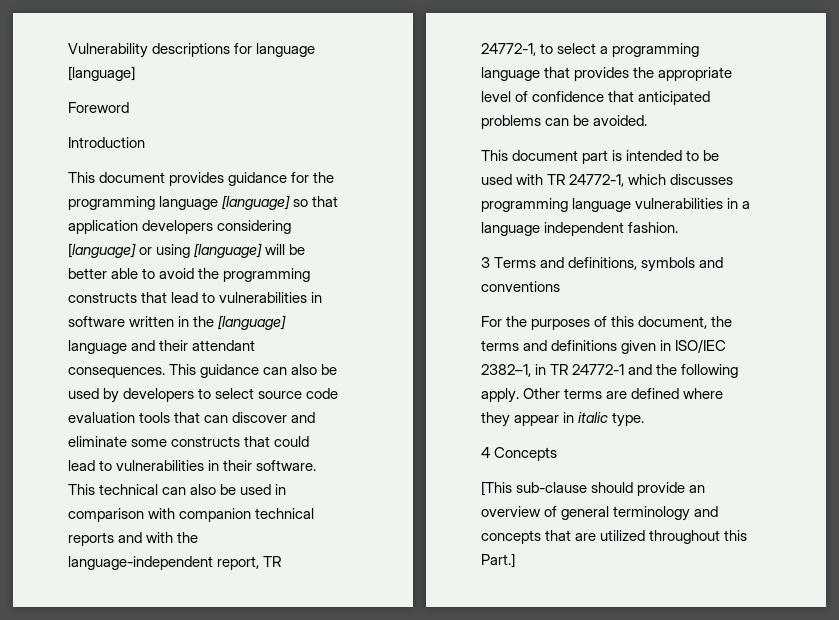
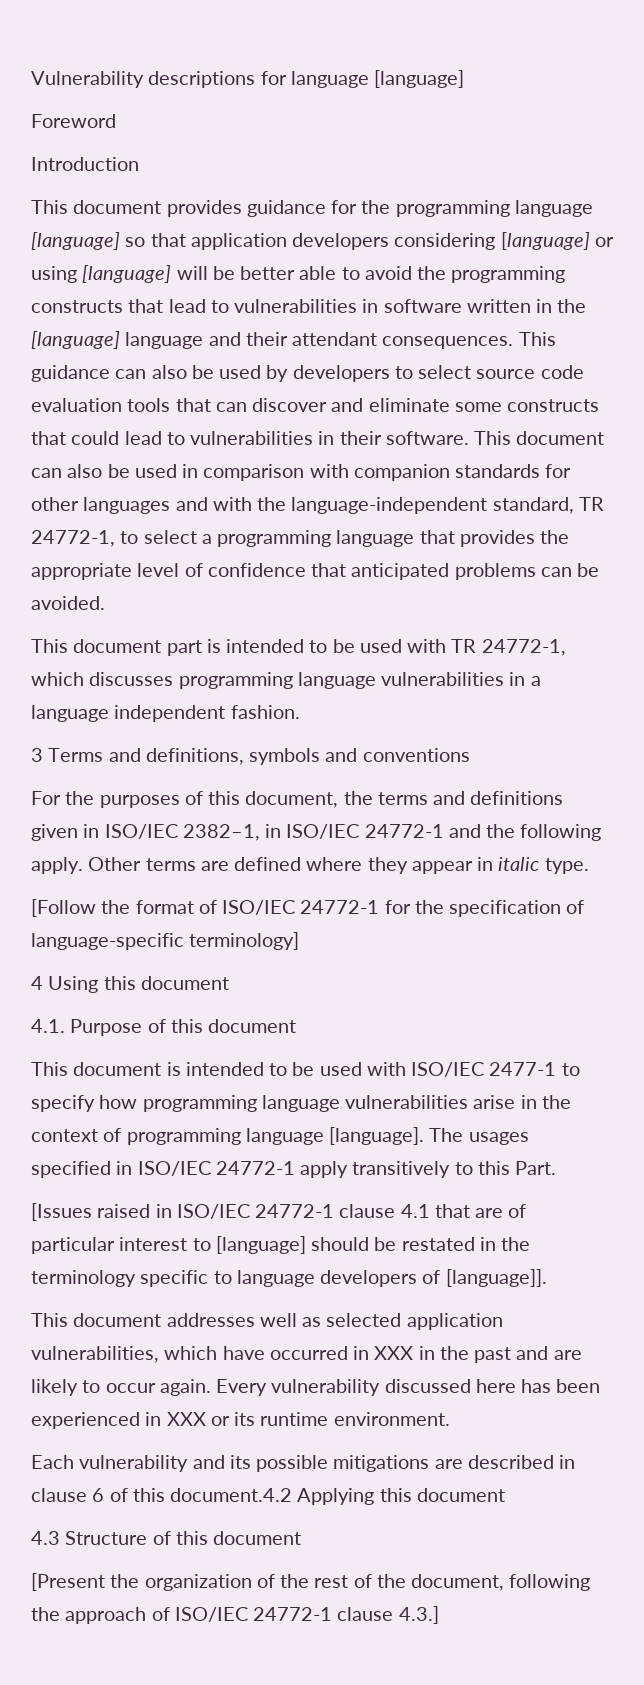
[99,484,159,495] technical -> [516,431,605,445] document
[255,508,315,519] [68,532,114,546] technical reports -> [455,464,572,478] [31,497,171,514] standards for other languages
[217,556,260,570] report, -> [492,497,574,514] standard,
[550,364,569,375] TR -> [286,824,360,839] ISO/IEC
[481,447,558,461] [481,481,706,496] [481,506,719,521] [481,530,748,544] [481,553,515,568] 4 Concepts // [This sub-clause should provide an overview of general terminology and concepts that are utilized throughout this Part.] -> [31,899,585,917] [31,932,300,950] [31,976,229,993] [31,1019,297,1036] [31,1062,580,1077] [31,1095,571,1112] [31,1127,529,1145] [31,1161,557,1178] [31,1203,527,1221] [31,1236,531,1254] [31,1269,547,1287] [31,1313,503,1330] [31,1346,582,1363] [31,1379,601,1396] [31,1412,450,1429] [31,1455,576,1472] [31,1488,505,1505] [31,1531,302,1545] [31,1573,591,1591] [31,1606,439,1624] [Follow the format of ISO/IEC 24772-1 for the specification of language-specific terminology] // 4 Using this document // 4.1. Purpose of this document // This document is intended to be used with ISO/IEC 2477-1 to specify how programming language vulnerabilities arise in the context of programming language [language]. The usages specified in ISO/IEC 24772-1 apply transitively to this Part. // [Issues raised in ISO/IEC 24772-1 clause 4.1 that are of particular interest to [language] should be restated in the terminology specific to language developers of [language]]. // This document addresses well as selected application vulnerabilities, which have occurred in XXX in the past and are likely to occur again. Every vulnerability discussed here has been experienced in XXX or its runtime environment. // Each vulnerability and its possible mitigations are described in clause 6 of this document.4.2 Applying this document // 4.3 Structure of this document // [Present the organization of the rest of the document, following the approach of ISO/IEC 24772-1 clause 4.3.]

